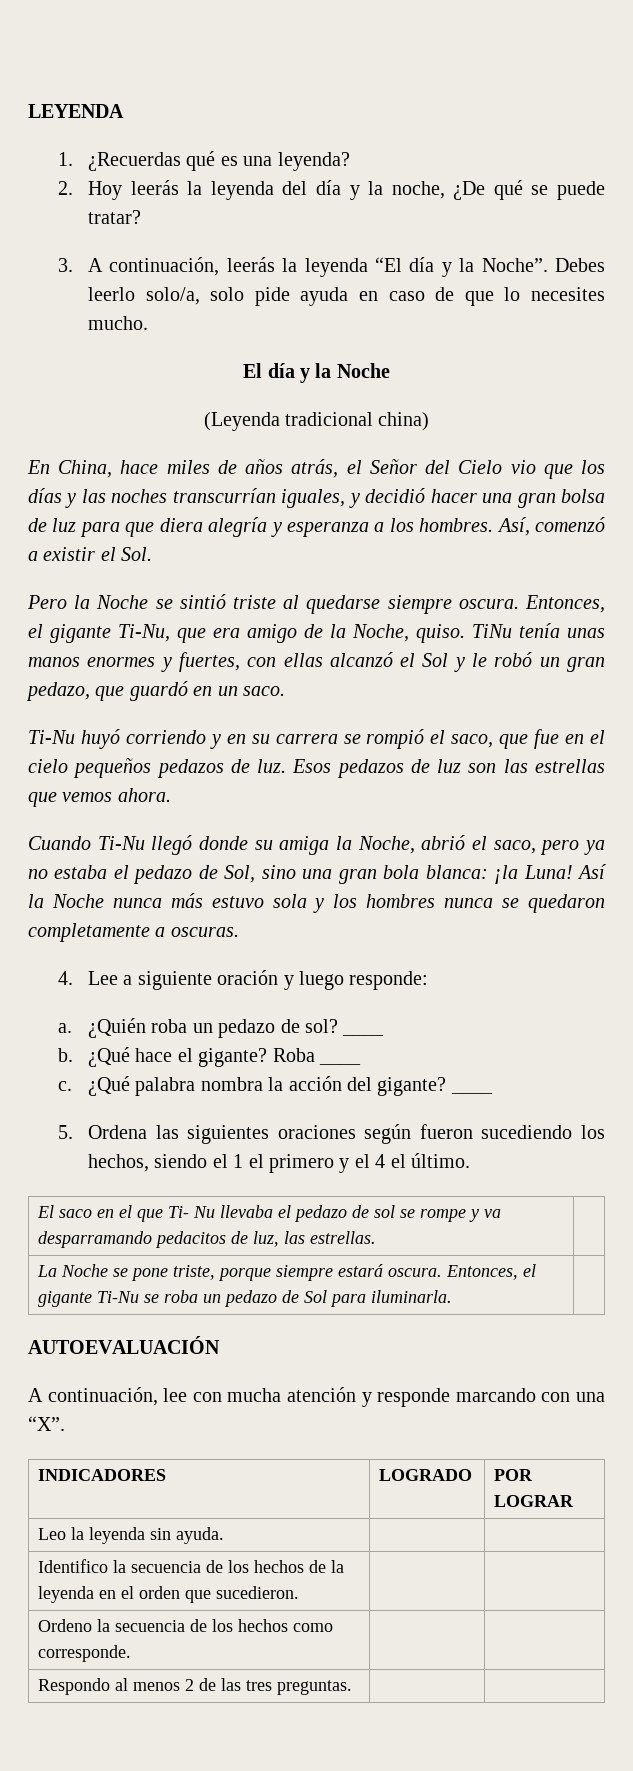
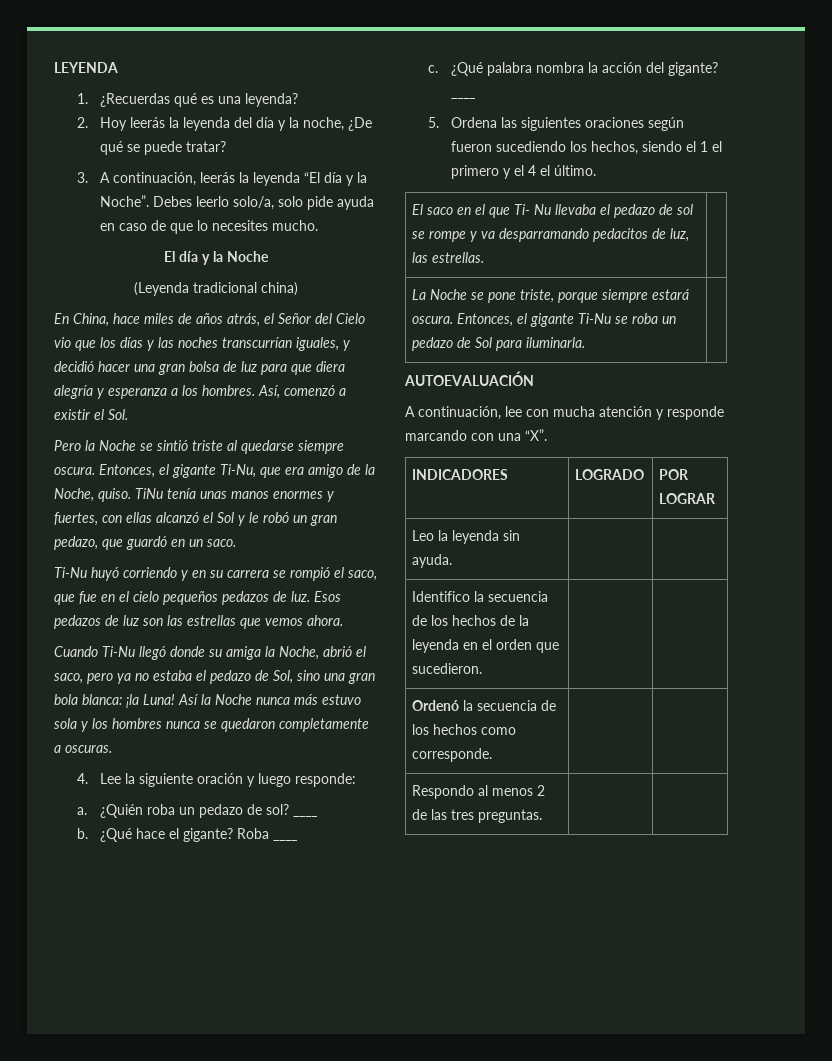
[123,975,133,985] a -> [125,773,136,784] la
[38,1619,93,1632] Ordeno -> [411,700,459,711] Ordenó

